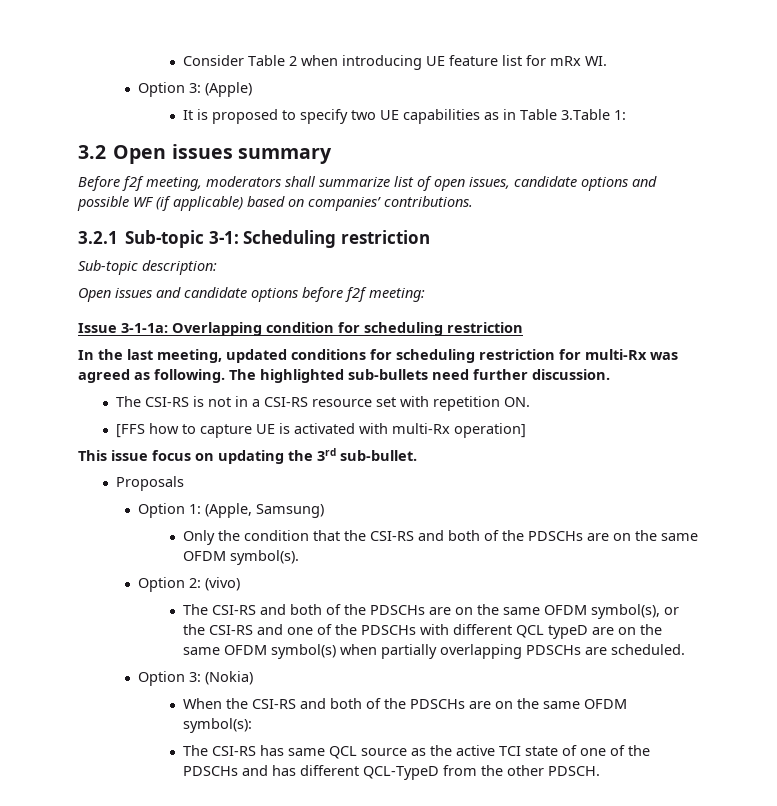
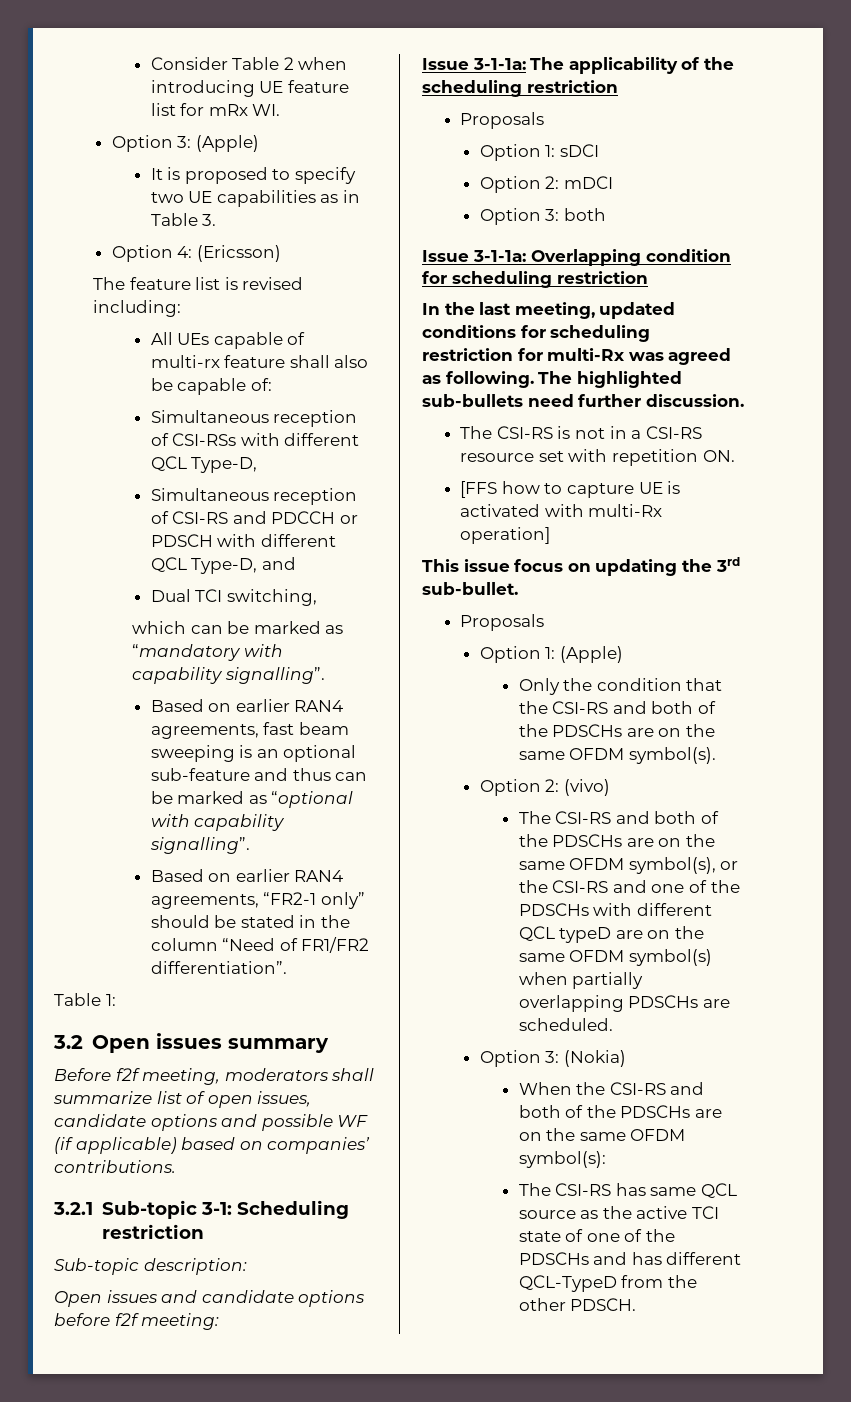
[560,109,610,120] 3.Table -> [202,214,217,226] [111,245,281,262] [93,277,304,290] [93,300,182,317] [150,332,306,349] [150,355,369,368] [150,378,272,395] [150,410,358,427] [150,433,360,446] [150,456,258,473] [150,488,358,505] [150,511,359,524] [150,534,336,547] [150,557,296,574] [150,589,317,606] [132,621,344,634] [132,644,283,661] [132,667,325,684] [150,699,344,712] [150,722,349,739] [150,745,357,762] [150,768,368,781] [150,791,354,808] [150,814,286,831] [149,837,250,854] [150,869,344,882] [150,892,365,909] [150,915,351,928] [150,937,370,953] [150,961,287,974] [54,993,101,1006] 3. // Option 4: (Ericsson) // The feature list is revised including: // All UEs capable of multi-rx feature shall also be capable of: // Simultaneous reception of CSI-RSs with different QCL Type-D, // Simultaneous reception of CSI-RS and PDCCH or PDSCH with different QCL Type-D, and // Dual TCI switching, // which can be marked as “mandatory with capability signalling”. // Based on earlier RAN4 agreements, fast beam sweeping is an optional sub-feature and thus can be marked as “optional with capability signalling”. // Based on earlier RAN4 agreements, “FR2-1 only” should be stated in the column “Need of FR1/FR2 differentiation”. // Table
(425, 295) none -> [422,57,734,74] [422,80,618,97] [460,112,545,129] [479,144,599,161] [479,176,613,193] [479,208,606,225] // Issue 3-1-1a: The applicability of the scheduling restriction // Proposals // Option 1: sDCI // Option 2: mDCI // Option 3: both
[205,503,325,518] (Apple, Samsung) -> [559,646,623,663] (Apple)

